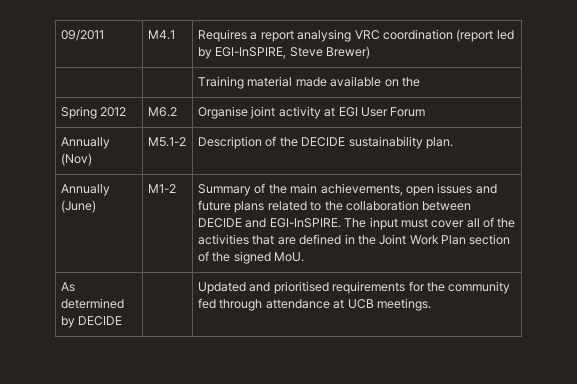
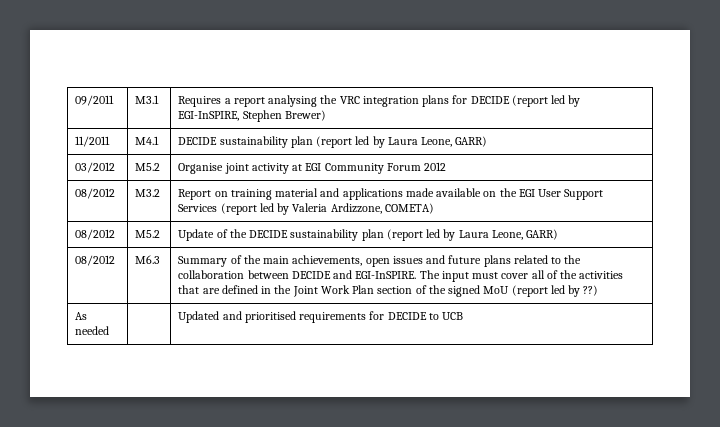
[147,30,175,40] M4.1 -> [135,95,160,104] M3.1
[354,29,453,40] VRC coordination -> [320,95,510,107] the VRC integration plans for DECIDE
[289,47,323,57] Steve -> [242,110,282,122] Stephen
[197,76,420,89] [60,106,127,119] [147,107,177,117] | | Training material made available on the // Spring 2012 | M6.2 -> [75,136,111,147] [135,136,160,145] [178,136,488,148] [75,162,116,173] [135,163,161,171] 11/2011 | M4.1 | DECIDE sustainability plan (report led by Laura Leone, GARR) // 03/2012 | M5.2
[360,107,426,117] [60,137,110,149] [60,153,92,166] [147,137,186,147] [197,136,453,149] [60,184,110,196] [60,200,96,213] [147,184,176,193] User Forum // Annually (Nov) | M5.1-2 | Description of the DECIDE sustainability plan. // Annually (June) | M1-2 -> [324,162,447,174] [75,188,116,199] [135,189,161,197] [178,188,604,200] [178,203,434,215] [75,229,116,240] [135,230,161,238] [178,229,559,241] [75,255,116,266] [135,255,161,264] Community Forum 2012 // 08/2012 | M3.2 | Report on training material and applications made available on the EGI User Support Services (report led by Valeria Ardizzone, COMETA) // 08/2012 | M5.2 | Update of the DECIDE sustainability plan (report led by Laura Leone, GARR) // 08/2012 | M6.3
[274,252,305,262] [60,282,75,292] [60,298,124,309] [60,316,123,328] MoU. // As determined by DECIDE -> [483,285,599,297] [75,312,88,320] [75,326,110,335] MoU (report led by ??) // As needed
[426,281,511,294] [197,298,431,311] the community fed through attendance at UCB meetings. -> [387,312,464,320] DECIDE to UCB

